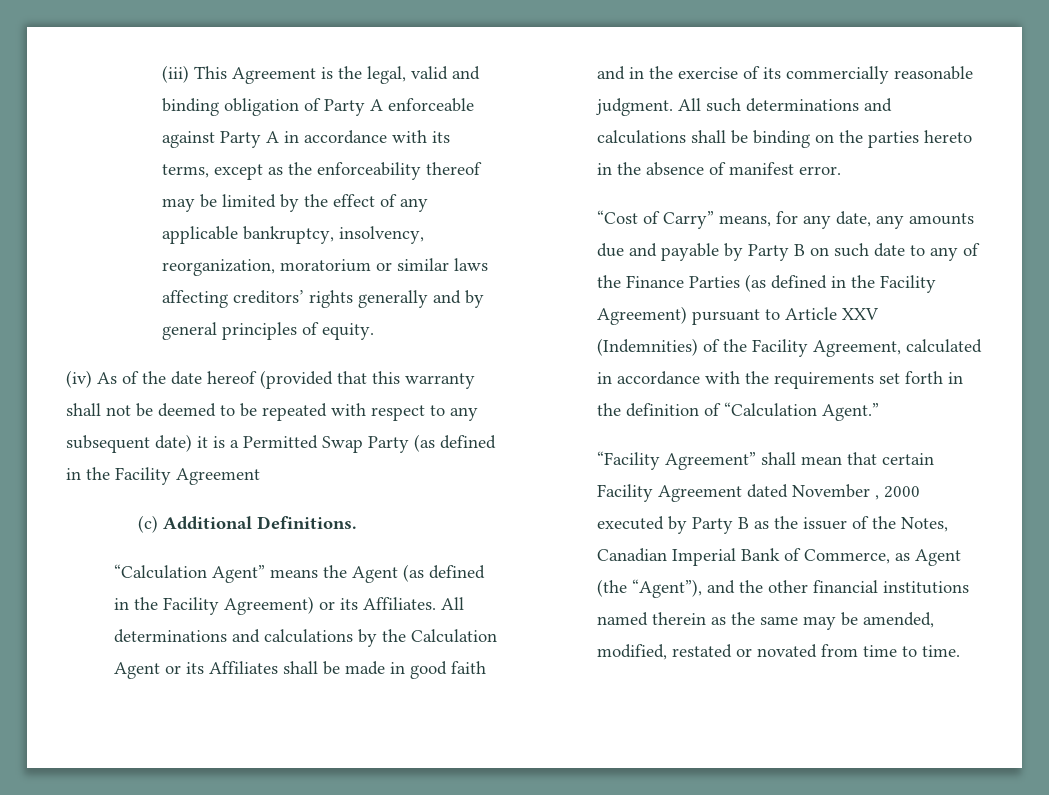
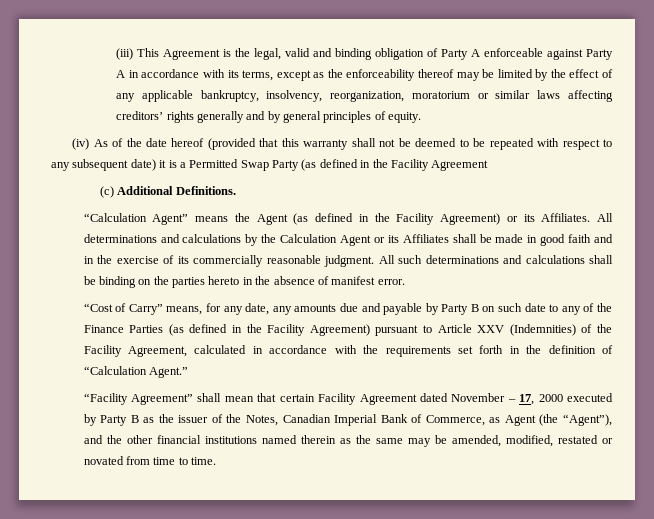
[875,495,880,500] , -> [507,394,535,405] – 17,

